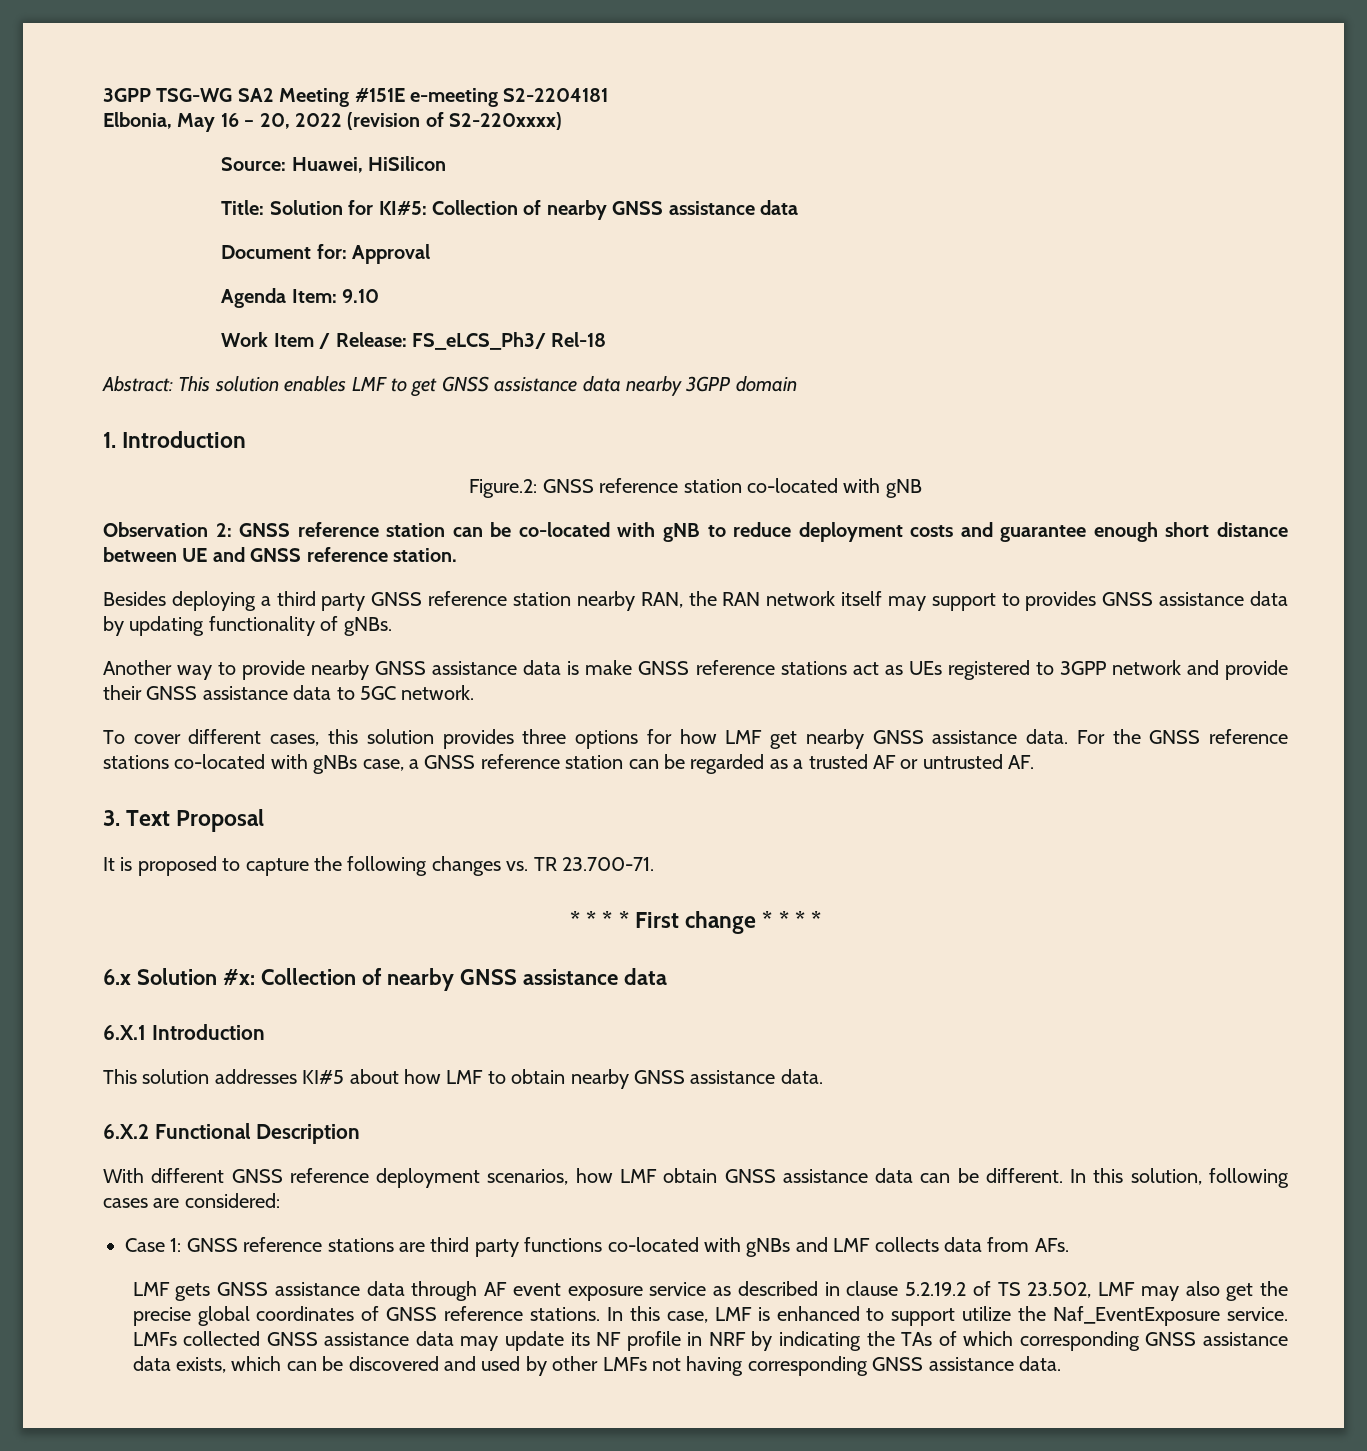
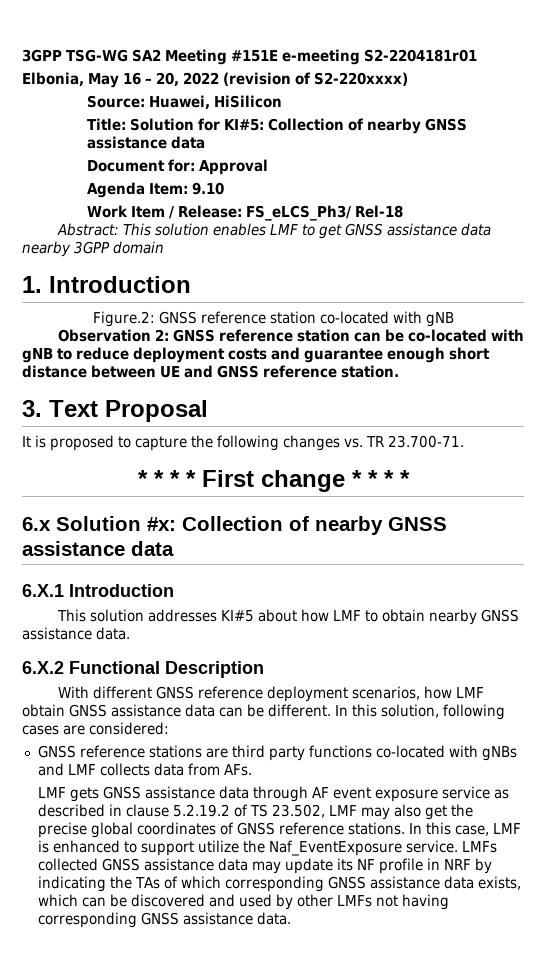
[503,88,609,102] S2-2204181 -> [364,49,477,62] S2-2204181r01
[103,591,1288,611] [103,616,392,636] [103,660,1288,680] [103,685,475,700] [103,729,1288,749] [103,754,1035,774] // Besides deploying a third party GNSS reference station nearby RAN, the RAN network itself may support to provides GNSS assistance data by updating functionality of gNBs. // Another way to provide nearby GNSS assistance data is make GNSS reference stations act as UEs registered to 3GPP network and provide their GNSS assistance data to 5GC network. // To cover different cases, this solution provides three options for how LMF get nearby GNSS assistance data. For the GNSS reference stations co-located with gNBs case, a GNSS reference station can be regarded as a trusted AF or untrusted AF. -> (399, 371) none
[125,1238,182,1252] Case 1: -> (169, 728) none

